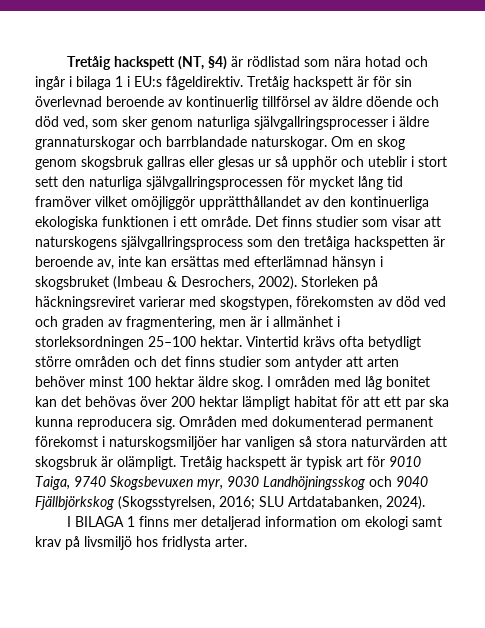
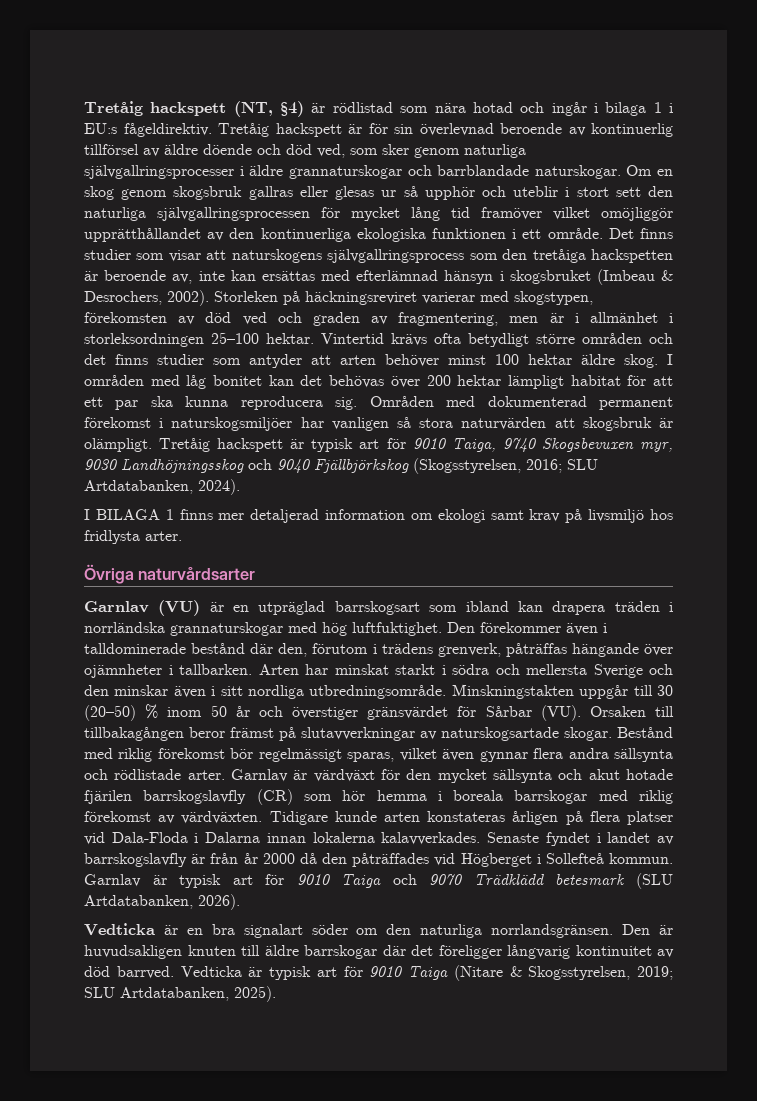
(247, 541) none -> [84,564,256,584] [84,600,674,616] [84,622,607,636] [84,643,674,657] [84,664,673,678] [84,684,673,699] [84,704,675,721] [84,727,673,741] [84,748,673,762] [84,769,673,783] [84,789,673,805] [84,811,673,825] [84,832,675,846] [84,853,674,867] [84,873,673,889] [84,894,240,910] [84,923,673,938] [84,945,674,959] [84,965,673,981] [84,986,276,1002] // Övriga naturvårdsarter // Garnlav (VU) är en utpräglad barrskogsart som ibland kan drapera träden i norrländska grannaturskogar med hög luftfuktighet. Den förekommer även i talldominerade bestånd där den, förutom i trädens grenverk, påträffas hängande över ojämnheter i tallbarken. Arten har minskat starkt i södra och mellersta Sverige och den minskar även i sitt nordliga utbredningsområde. Minskningstakten uppgår till 30 (20–50) % inom 50 år och överstiger gränsvärdet för Sårbar (VU). Orsaken till tillbakagången beror främst på slutavverkningar av naturskogsartade skogar. Bestånd med riklig förekomst bör regelmässigt sparas, vilket även gynnar flera andra sällsynta och rödlistade arter. Garnlav är värdväxt för den mycket sällsynta och akut hotade fjärilen barrskogslavfly (CR) som hör hemma i boreala barrskogar med riklig förekomst av värdväxten. Tidigare kunde arten konstateras årligen på flera platser vid Dala-Floda i Dalarna innan lokalerna kalavverkades. Senaste fyndet i landet av barrskogslavfly är från år 2000 då den påträffades vid Högberget i Sollefteå kommun. Garnlav är typisk art för 9010 Taiga och 9070 Trädklädd betesmark (SLU Artdatabanken, 2026). // Vedticka är en bra signalart söder om den naturliga norrlandsgränsen. Den är huvudsakligen knuten till äldre barrskogar där det föreligger långvarig kontinuitet av död barrved. Vedticka är typisk art för 9010 Taiga (Nitare & Skogsstyrelsen, 2019; SLU Artdatabanken, 2025).

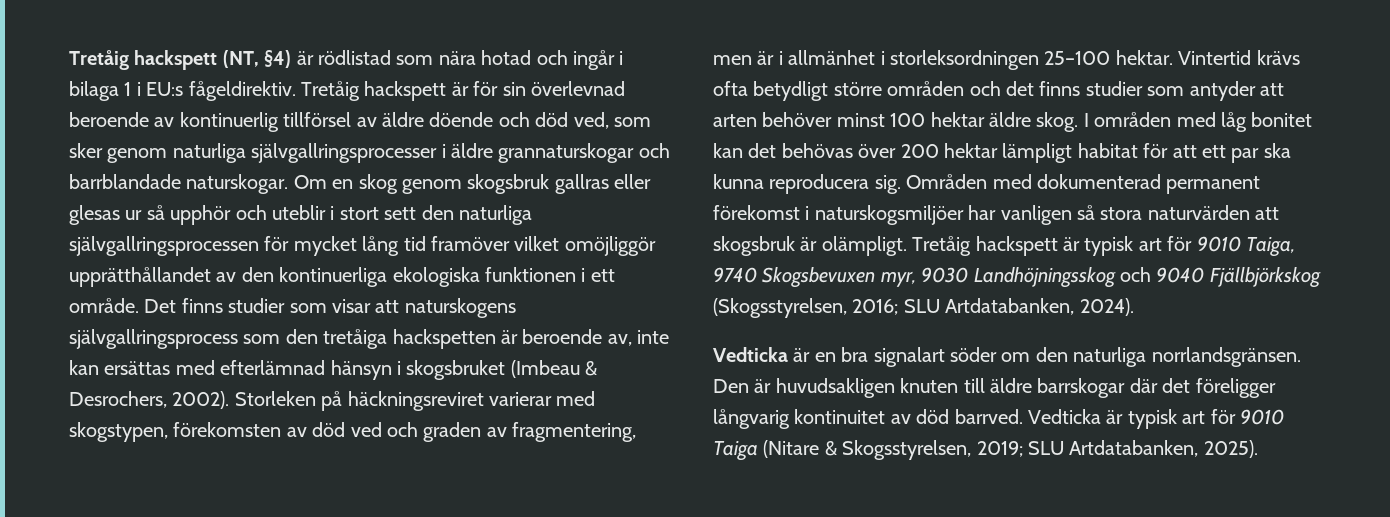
[84,509,673,523] [84,530,182,544] [84,564,256,584] [84,600,674,616] [84,622,607,636] [84,643,674,657] [84,664,673,678] [84,684,673,699] [84,704,675,721] [84,727,673,741] [84,748,673,762] [84,769,673,783] [84,789,673,805] [84,811,673,825] [84,832,675,846] [84,853,674,867] [84,873,673,889] [84,894,240,910] // I BILAGA 1 finns mer detaljerad information om ekologi samt krav på livsmiljö hos fridlysta arter. // Övriga naturvårdsarter // Garnlav (VU) är en utpräglad barrskogsart som ibland kan drapera träden i norrländska grannaturskogar med hög luftfuktighet. Den förekommer även i talldominerade bestånd där den, förutom i trädens grenverk, påträffas hängande över ojämnheter i tallbarken. Arten har minskat starkt i södra och mellersta Sverige och den minskar även i sitt nordliga utbredningsområde. Minskningstakten uppgår till 30 (20–50) % inom 50 år och överstiger gränsvärdet för Sårbar (VU). Orsaken till tillbakagången beror främst på slutavverkningar av naturskogsartade skogar. Bestånd med riklig förekomst bör regelmässigt sparas, vilket även gynnar flera andra sällsynta och rödlistade arter. Garnlav är värdväxt för den mycket sällsynta och akut hotade fjärilen barrskogslavfly (CR) som hör hemma i boreala barrskogar med riklig förekomst av värdväxten. Tidigare kunde arten konstateras årligen på flera platser vid Dala-Floda i Dalarna innan lokalerna kalavverkades. Senaste fyndet i landet av barrskogslavfly är från år 2000 då den påträffades vid Högberget i Sollefteå kommun. Garnlav är typisk art för 9010 Taiga och 9070 Trädklädd betesmark (SLU Artdatabanken, 2026). -> (1134, 307) none

